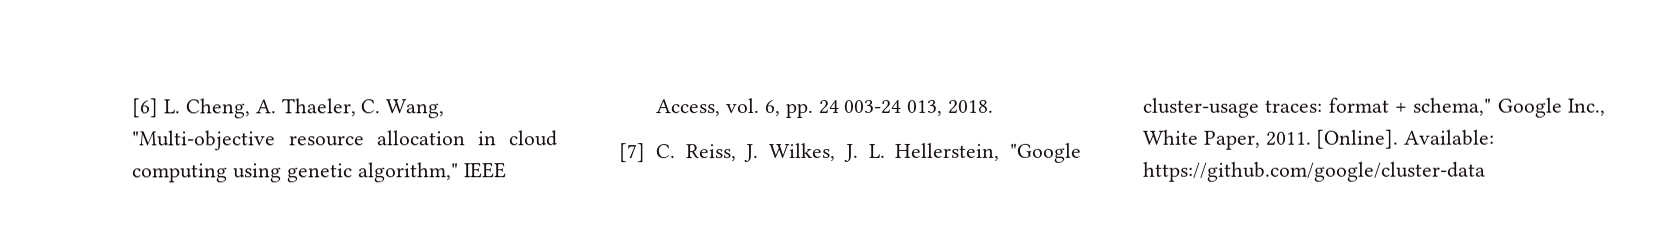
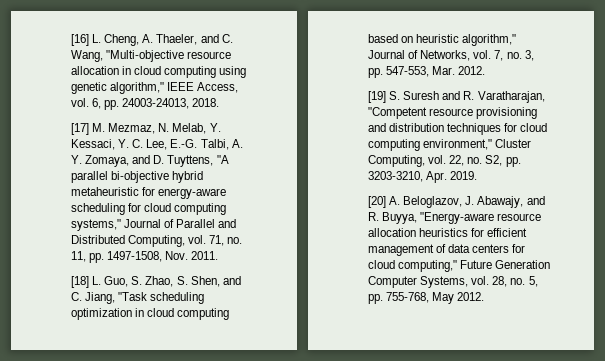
[131,98,159,118] [6] -> [70,34,89,46] [16]
(356, 107) none -> [200,34,219,43] and
[817,99,994,116] [619,142,1082,163] [1142,97,1605,118] [1143,129,1496,150] [1143,161,1486,182] 24 003-24 013, 2018. // [7] C. Reiss, J. Wilkes, J. L. Hellerstein, "Google cluster-usage traces: format + schema," Google Inc., White Paper, 2011. [Online]. Available: https://github.com/google/cluster-data -> [122,98,220,109] [70,123,221,135] [70,139,243,150] [70,155,229,167] [70,171,204,183] [70,187,227,199] [70,203,227,215] [70,219,237,231] [70,235,243,247] [70,251,219,263] [70,276,241,288] [70,292,205,304] [70,308,230,320] [367,34,517,46] [367,50,534,61] [367,66,486,78] [367,91,545,103] [367,107,538,119] [367,123,548,135] [367,139,532,151] [367,155,521,167] [367,171,478,183] [367,196,545,208] [367,212,542,224] [367,228,528,237] [367,244,526,256] [367,260,551,272] [367,276,538,288] [367,292,485,304] 24003-24013, 2018. // [17] M. Mezmaz, N. Melab, Y. Kessaci, Y. C. Lee, E.-G. Talbi, A. Y. Zomaya, and D. Tuyttens, "A parallel bi-objective hybrid metaheuristic for energy-aware scheduling for cloud computing systems," Journal of Parallel and Distributed Computing, vol. 71, no. 11, pp. 1497-1508, Nov. 2011. // [18] L. Guo, S. Zhao, S. Shen, and C. Jiang, "Task scheduling optimization in cloud computing based on heuristic algorithm," Journal of Networks, vol. 7, no. 3, pp. 547-553, Mar. 2012. // [19] S. Suresh and R. Varatharajan, "Competent resource provisioning and distribution techniques for cloud computing environment," Cluster Computing, vol. 22, no. S2, pp. 3203-3210, Apr. 2019. // [20] A. Beloglazov, J. Abawajy, and R. Buyya, "Energy-aware resource allocation heuristics for efficient management of data centers for cloud computing," Future Generation Computer Systems, vol. 28, no. 5, pp. 755-768, May 2012.

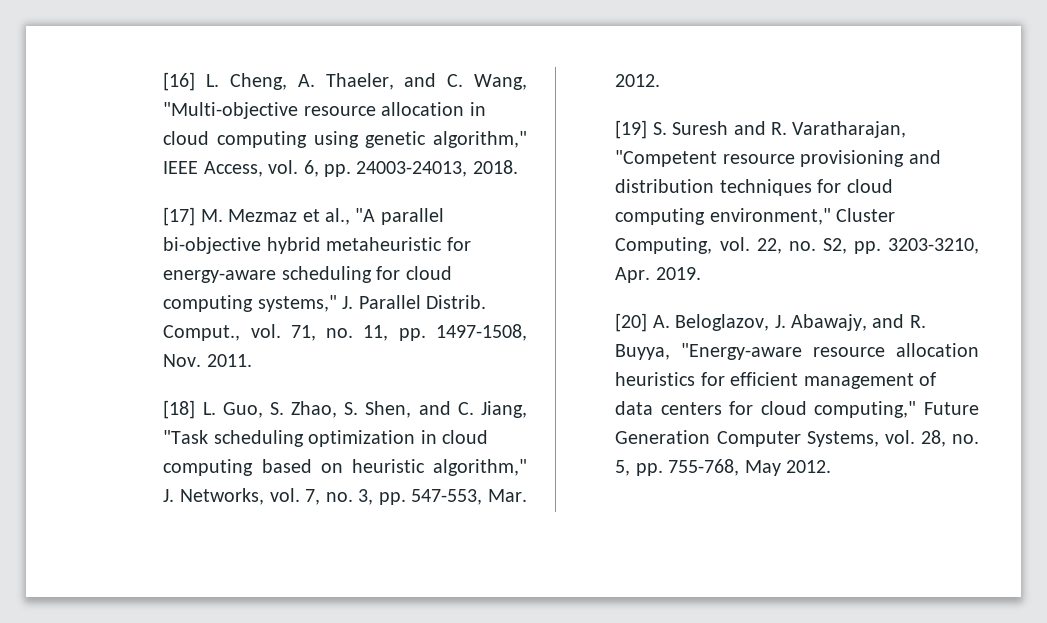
[108,123,221,134] [70,139,243,150] [70,155,214,167] Mezmaz, N. Melab, Y. Kessaci, Y. C. Lee, E.-G. Talbi, A. Y. Zomaya, and D. Tuyttens, -> [228,208,351,225] Mezmaz et al.,
[124,219,237,228] [70,235,186,247] Journal of Parallel and Distributed Computing, -> [342,295,487,309] [163,325,241,341] J. Parallel Distrib. Comput.,
[367,50,419,59] Journal of -> [163,489,175,502] J.

